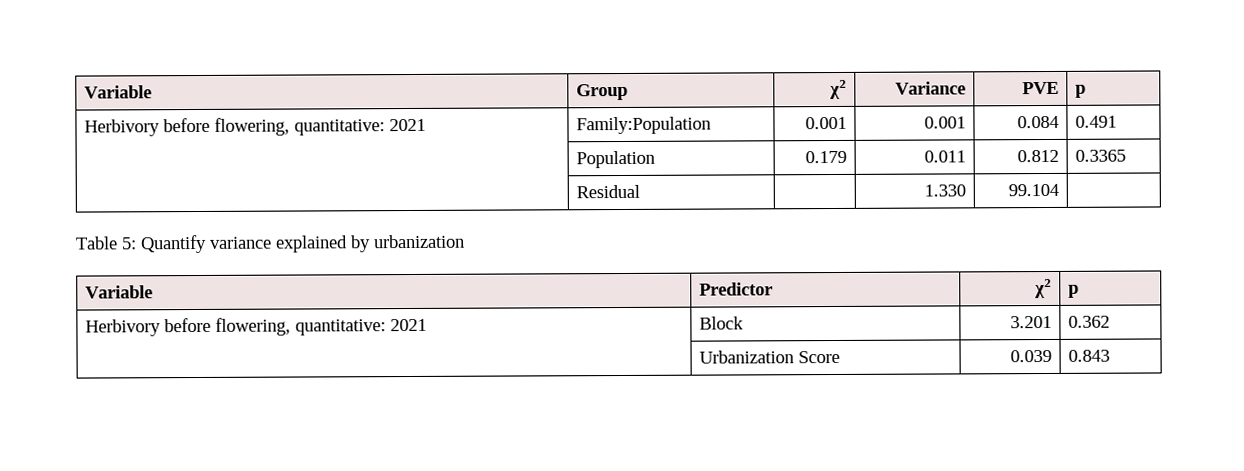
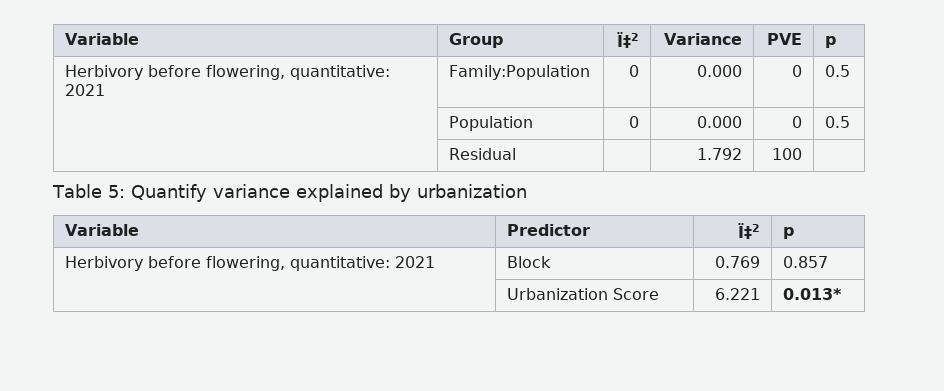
[829,79,848,100] χ2 -> [616,32,639,48] Ï‡2
[805,116,848,130] [924,116,967,129] [1017,115,1060,129] [1074,115,1117,128] [575,150,655,169] [805,150,848,164] [924,150,967,163] [1017,149,1060,163] [1074,149,1126,162] 0.001 | 0.001 | 0.084 | 0.491 // | Population | 0.179 | 0.011 | 0.812 | 0.3365 -> [628,65,639,77] [696,65,742,77] [791,65,802,77] [825,65,851,77] [449,116,534,131] [628,116,639,128] [696,116,742,128] [791,116,802,128] [825,116,851,128] 0 | 0.000 | 0 | 0.5 // | Population | 0 | 0.000 | 0 | 0.5
[924,184,967,197] [1008,183,1060,197] 1.330 | 99.104 -> [696,148,742,160] [771,148,802,160] 1.792 | 100
[1034,278,1053,299] χ2 -> [737,223,760,239] Ï‡2
[1010,315,1053,329] [1067,315,1110,328] 3.201 | 0.362 -> [714,256,760,268] [783,256,829,268] 0.769 | 0.857
[1010,349,1053,363] [1067,349,1110,362] 0.039 | 0.843 -> [714,288,760,300] [783,288,843,300] 6.221 | 0.013*

